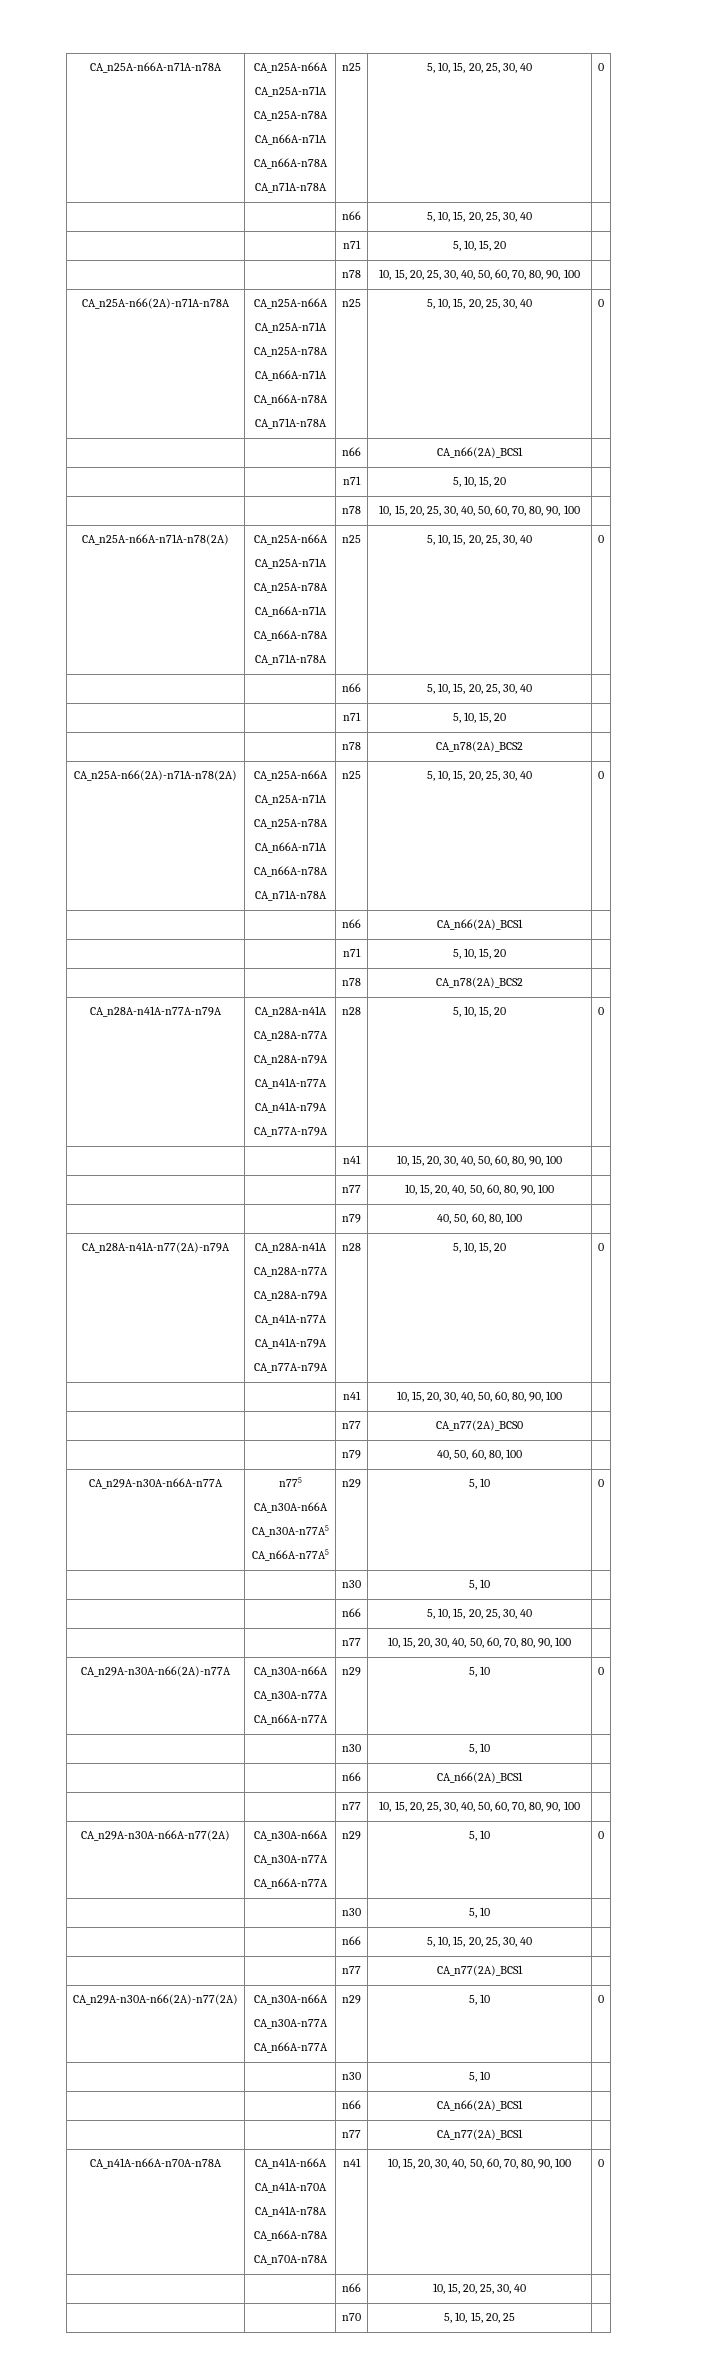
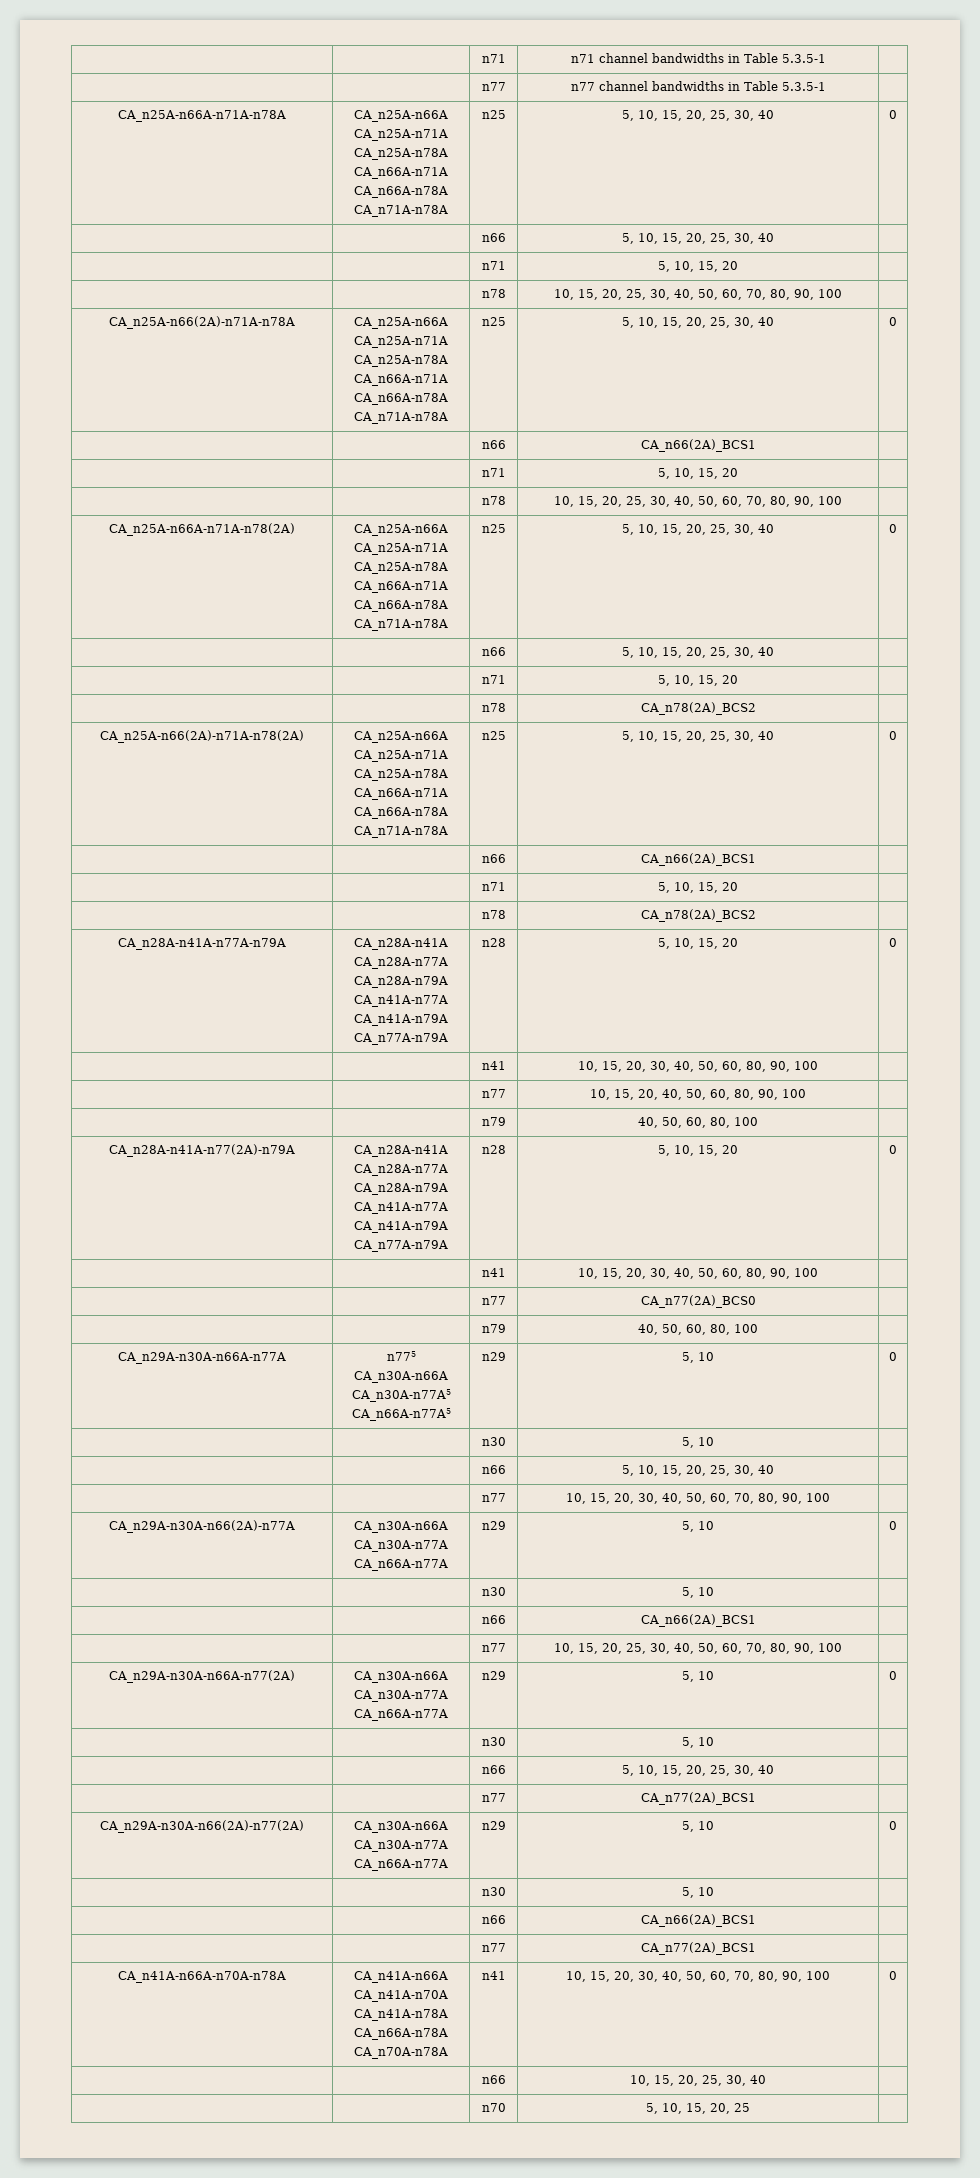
(90, 67) none -> [481,54,506,63] [570,53,826,63] [481,82,506,91] [570,81,826,91] | | n71 | n71 channel bandwidths in Table 5.3.5-1 | // | | n77 | n77 channel bandwidths in Table 5.3.5-1 | //

